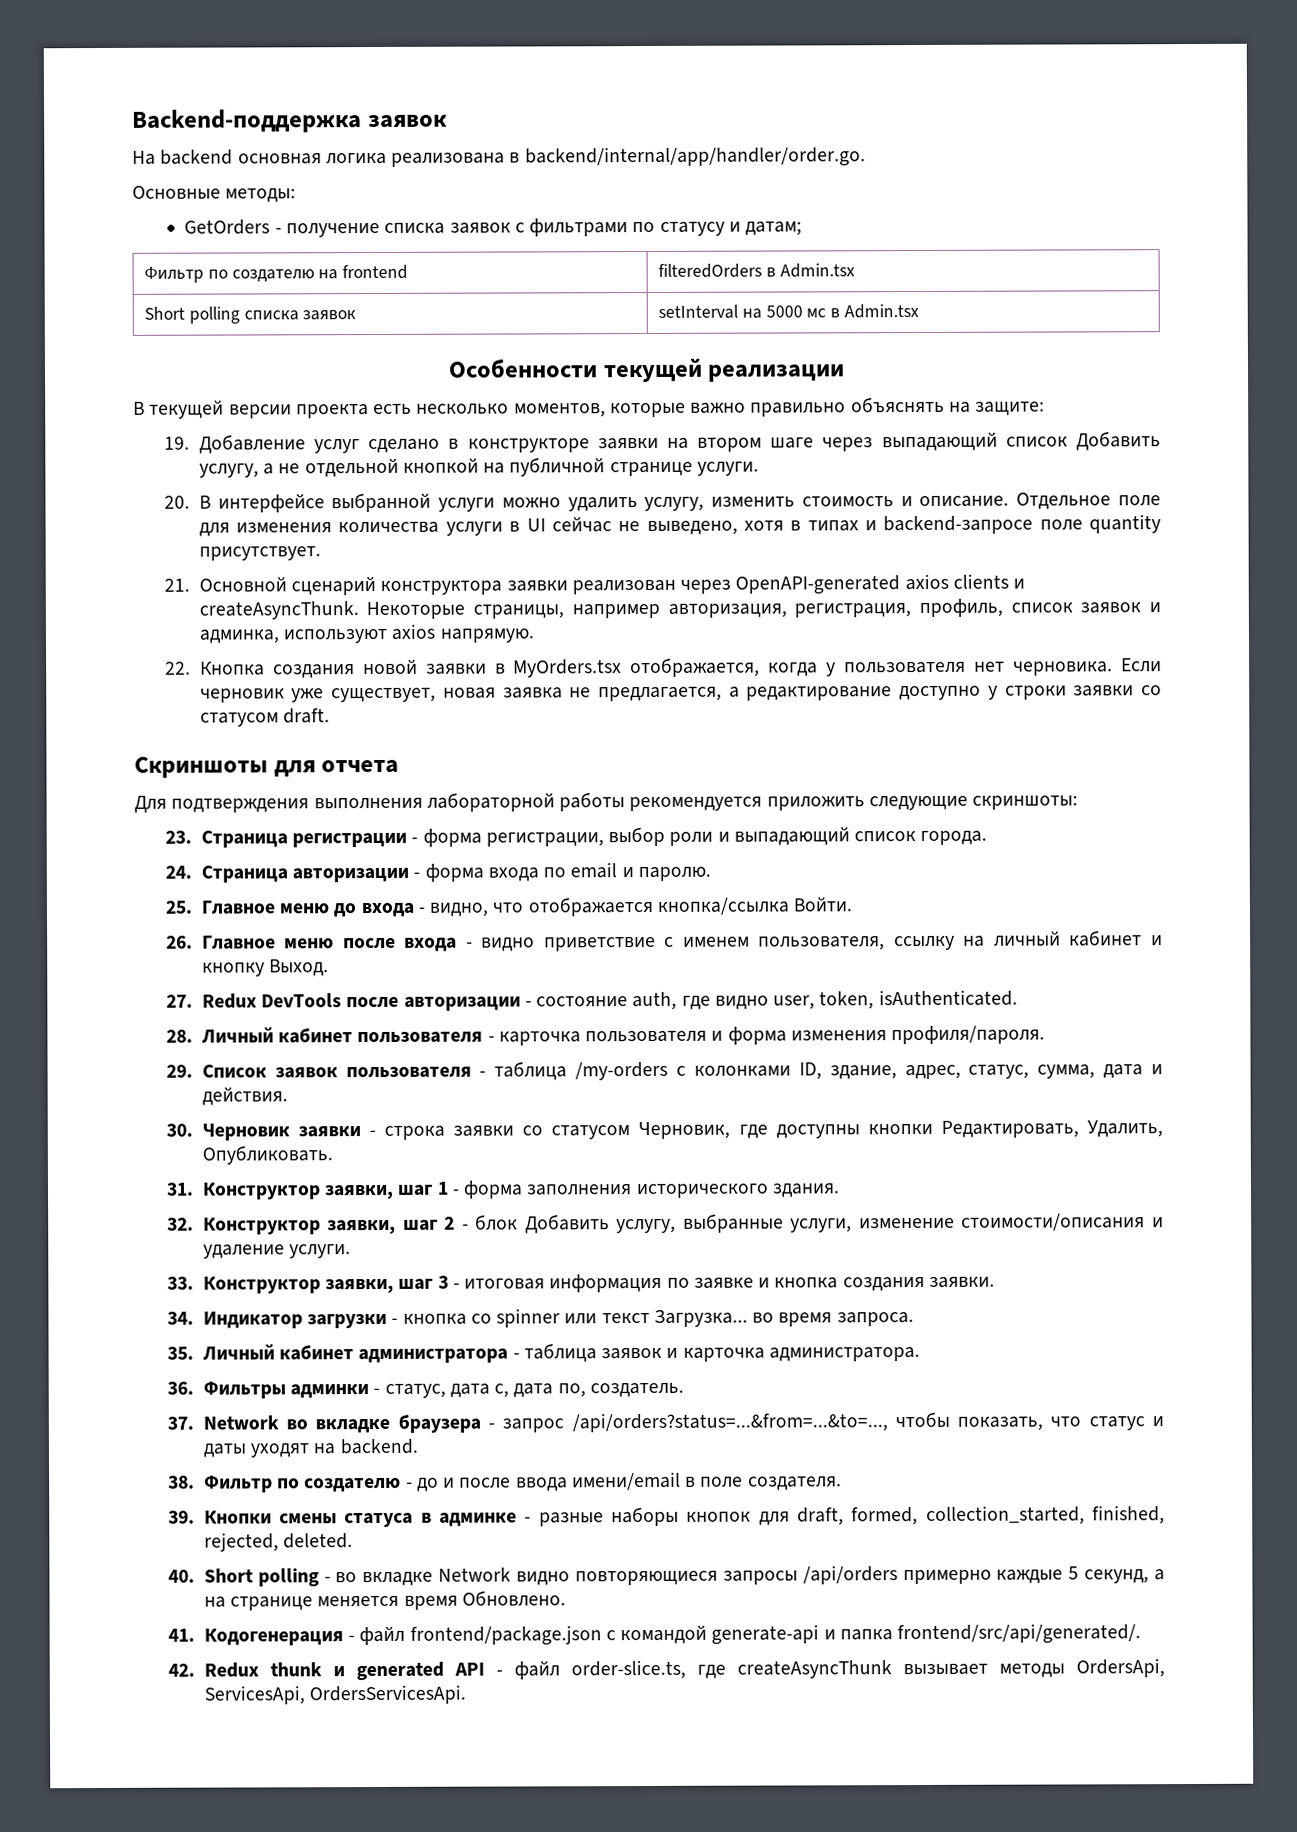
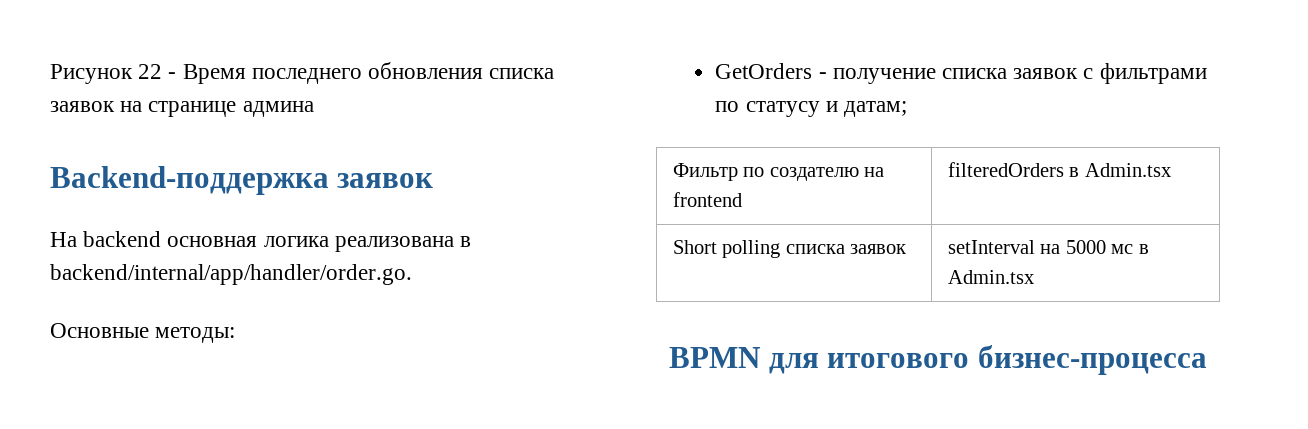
(132, 121) none -> [50,62,555,84] [50,101,314,117] Рисунок 22 - Время последнего обновления списка заявок на странице админа //
[447,357,846,383] [133,396,1046,419] [164,431,1162,454] [198,457,759,478] [164,492,1161,513] [198,514,1161,537] [198,546,321,561] [164,573,1026,596] [198,598,1161,620] [198,623,534,644] [165,657,1163,679] [199,685,1162,703] [199,708,331,727] [134,756,400,778] [134,792,1079,813] [165,826,988,848] [165,862,711,883] [165,896,853,918] [166,930,1164,952] [201,959,330,977] [166,989,1018,1011] [166,1025,1046,1046] [166,1061,1163,1081] [201,1086,288,1106] [166,1120,1163,1141] [201,1145,333,1165] [166,1180,840,1200] [167,1213,1164,1235] [202,1244,352,1259] [167,1273,995,1294] [167,1308,914,1329] [167,1343,920,1364] [167,1381,684,1399] [167,1411,1164,1434] [202,1438,418,1458] [168,1471,842,1493] [168,1505,1166,1528] [203,1532,354,1552] [168,1565,1165,1587] [203,1590,566,1611] [168,1623,1142,1646] [168,1658,1165,1681] [203,1684,467,1705] Особенности текущей реализации // В текущей версии проекта есть несколько моментов, которые важно правильно объяснять на защите: // 19. Добавление услуг сделано в конструкторе заявки на втором шаге через выпадающий список Добавить услугу, а не отдельной кнопкой на публичной странице услуги. // 20. В интерфейсе выбранной услуги можно удалить услугу, изменить стоимость и описание. Отдельное поле для изменения количества услуги в UI сейчас не выведено, хотя в типах и backend-запросе поле quantity присутствует. // 21. Основной сценарий конструктора заявки реализован через OpenAPI-generated axios clients и createAsyncThunk. Некоторые страницы, например авторизация, регистрация, профиль, список заявок и админка, используют axios напрямую. // 22. Кнопка создания новой заявки в MyOrders.tsx отображается, когда у пользователя нет черновика. Если черновик уже существует, новая заявка не предлагается, а редактирование доступно у строки заявки со статусом draft. // Скриншоты для отчета // Для подтверждения выполнения лабораторной работы рекомендуется приложить следующие скриншоты: // 23. Страница регистрации - форма регистрации, выбор роли и выпадающий список города. // 24. Страница авторизации - форма входа по email и паролю. // 25. Главное меню до входа - видно, что отображается кнопка/ссылка Войти. // 26. Главное меню после входа - видно приветствие с именем пользователя, ссылку на личный кабинет и кнопку Выход. // 27. Redux DevTools после авторизации - состояние auth, где видно user, token, isAuthenticated. // 28. Личный кабинет пользователя - карточка пользователя и форма изменения профиля/пароля. // 29. Список заявок пользователя - таблица /my-orders с колонками ID, здание, адрес, статус, сумма, дата и действия. // 30. Черновик заявки - строка заявки со статусом Черновик, где доступны кнопки Редактировать, Удалить, Опубликовать. // 31. Конструктор заявки, шаг 1 - форма заполнения исторического здания. // 32. Конструктор заявки, шаг 2 - блок Добавить услугу, выбранные услуги, изменение стоимости/описания и удаление услуги. // 33. Конструктор заявки, шаг 3 - итоговая информация по заявке и кнопка создания заявки. // 34. Индикатор загрузки - кнопка со spinner или текст Загрузка... во время запроса. // 35. Личный кабинет администратора - таблица заявок и карточка администратора. // 36. Фильтры админки - статус, дата с, дата по, создатель. // 37. Network во вкладке браузера - запрос /api/orders?status=...&from=...&to=..., чтобы показать, что статус и даты уходят на backend. // 38. Фильтр по создателю - до и после ввода имени/email в поле создателя. // 39. Кнопки смены статуса в админке - разные наборы кнопок для draft, formed, collection_started, finished, rejected, deleted. // 40. Short polling - во вкладке Network видно повторяющиеся запросы /api/orders примерно каждые 5 секунд, а на странице меняется время Обновлено. // 41. Кодогенерация - файл frontend/package.json с командой generate-api и папка frontend/src/api/generated/. // 42. Redux thunk и generated API - файл order-slice.ts, где createAsyncThunk вызывает методы OrdersApi, ServicesApi, OrdersServicesApi. -> [669,345,1207,375] BPMN для итогового бизнес-процесса

